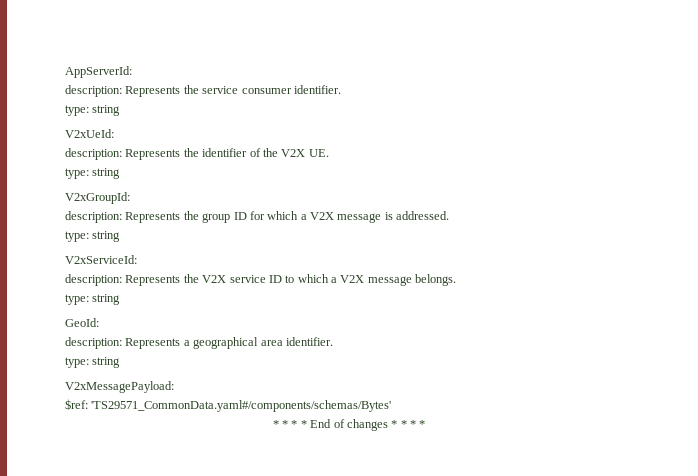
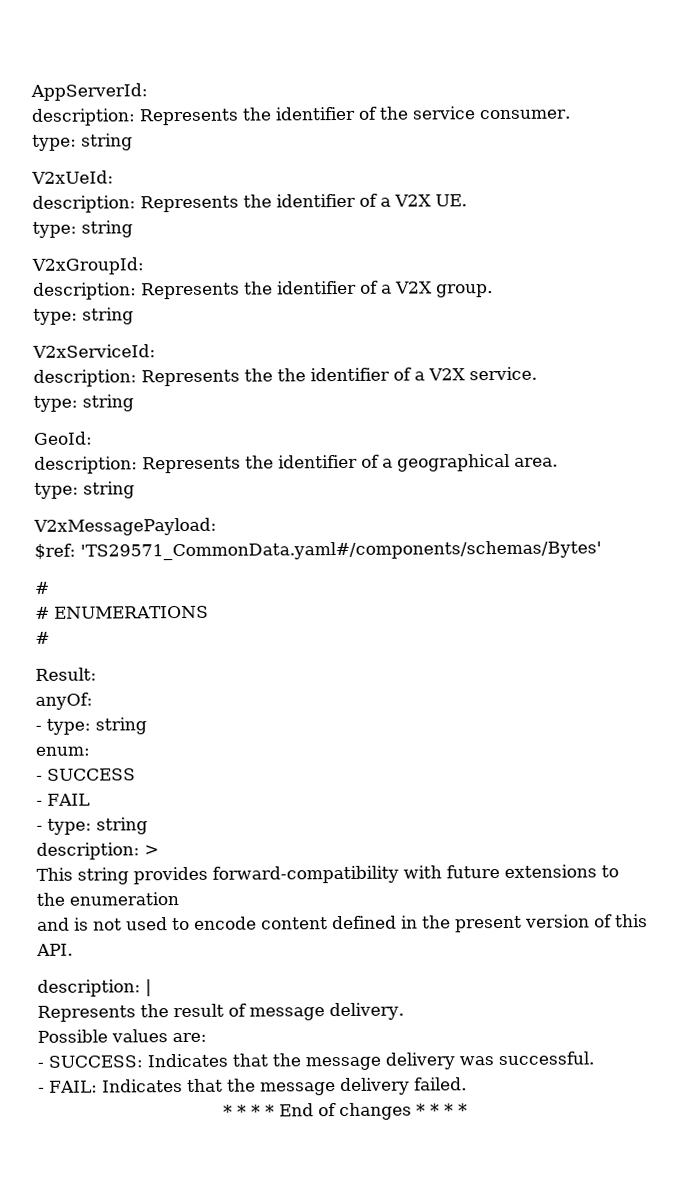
[202,85,341,94] service consumer identifier. -> [275,106,571,121] identifier of the service consumer.
[262,148,278,157] the -> [380,197,391,207] a
[202,211,450,223] group ID for which a V2X message is addressed. -> [277,280,493,298] identifier of a V2X group.
[202,274,457,286] V2X service ID to which a V2X message belongs. -> [277,366,537,382] the identifier of a V2X service.
[183,337,333,349] a geographical area identifier. -> [245,453,558,472] the identifier of a geographical area.
(392, 406) none -> [34,581,49,594] [35,605,209,619] [35,631,50,644] [35,667,97,681] [35,692,93,710] [35,717,147,735] [35,746,91,756] [36,768,136,781] [36,793,90,806] [36,817,148,835] [36,842,159,860] [36,864,619,885] [36,892,179,906] [37,914,648,933] [36,943,73,956] [37,979,152,997] [37,1002,404,1022] [37,1029,207,1043] [37,1051,594,1071] [38,1077,467,1096] // # // # ENUMERATIONS // # // Result: // anyOf: // - type: string // enum: // - SUCCESS // - FAIL // - type: string // description: > // This string provides forward-compatibility with future extensions to the enumeration // and is not used to encode content defined in the present version of this API. // description: | // Represents the result of message delivery. // Possible values are: // - SUCCESS: Indicates that the message delivery was successful. // - FAIL: Indicates that the message delivery failed.

